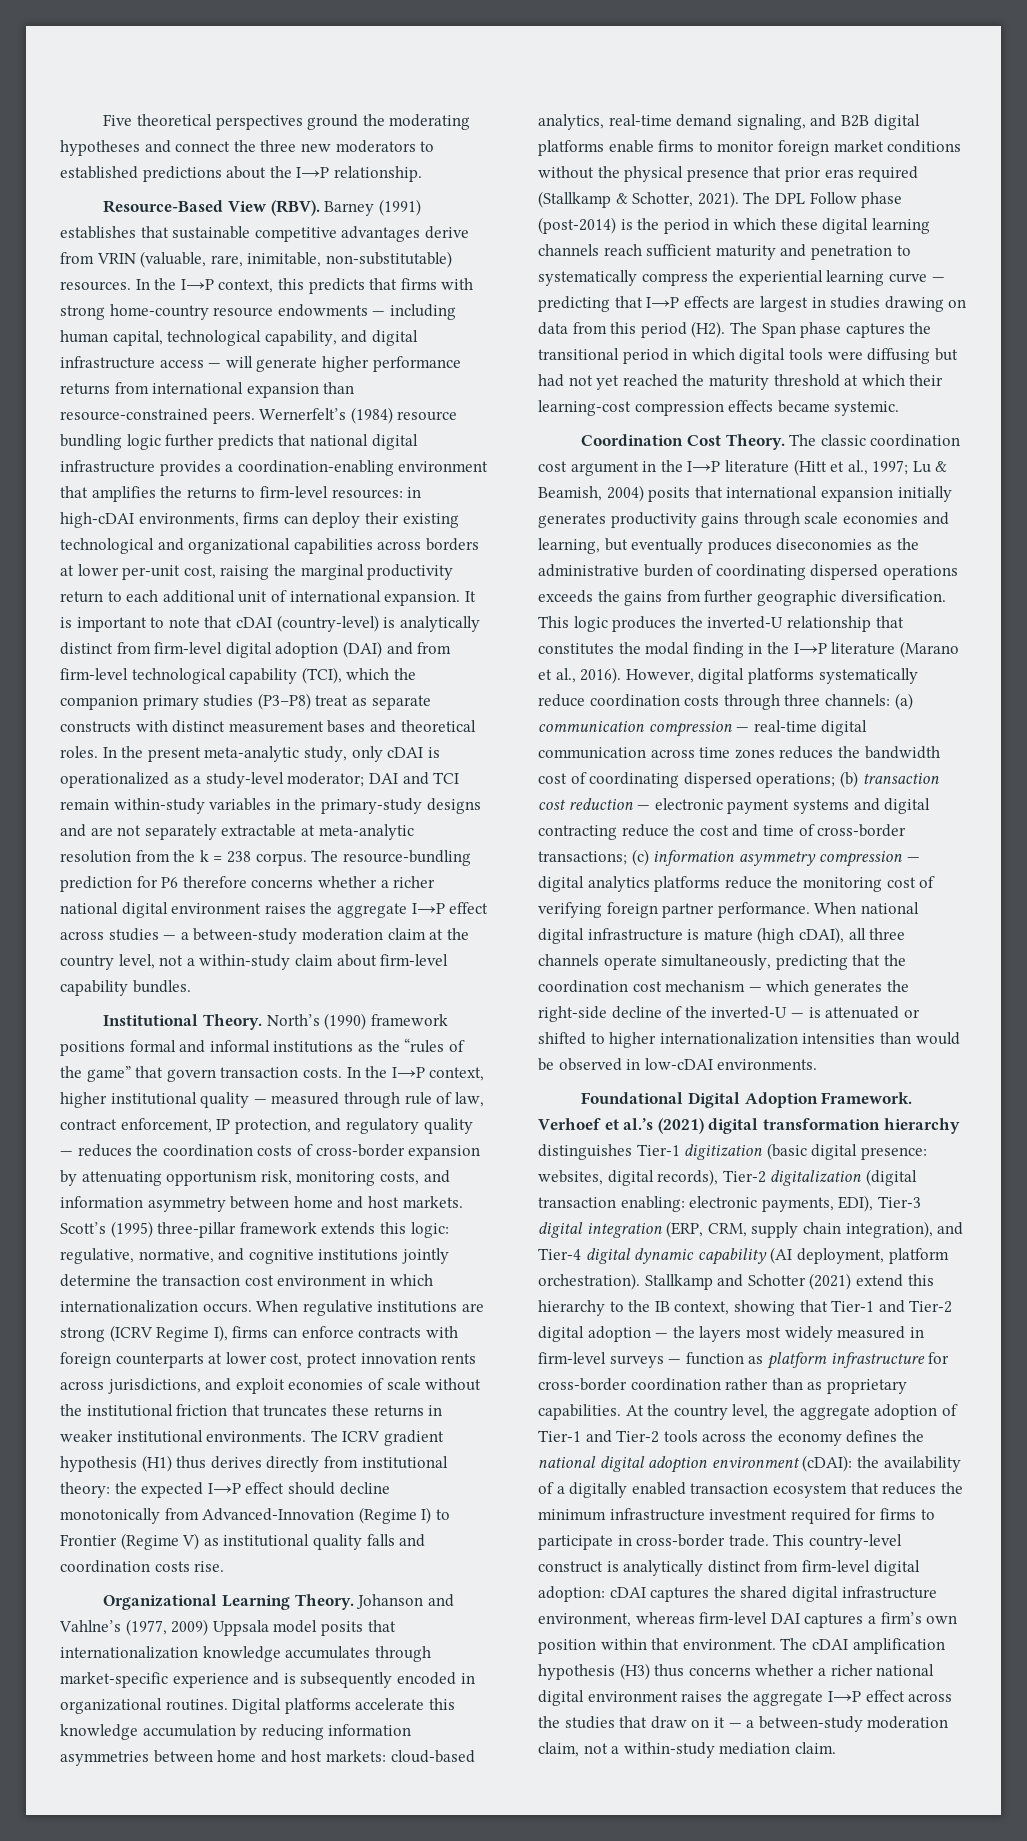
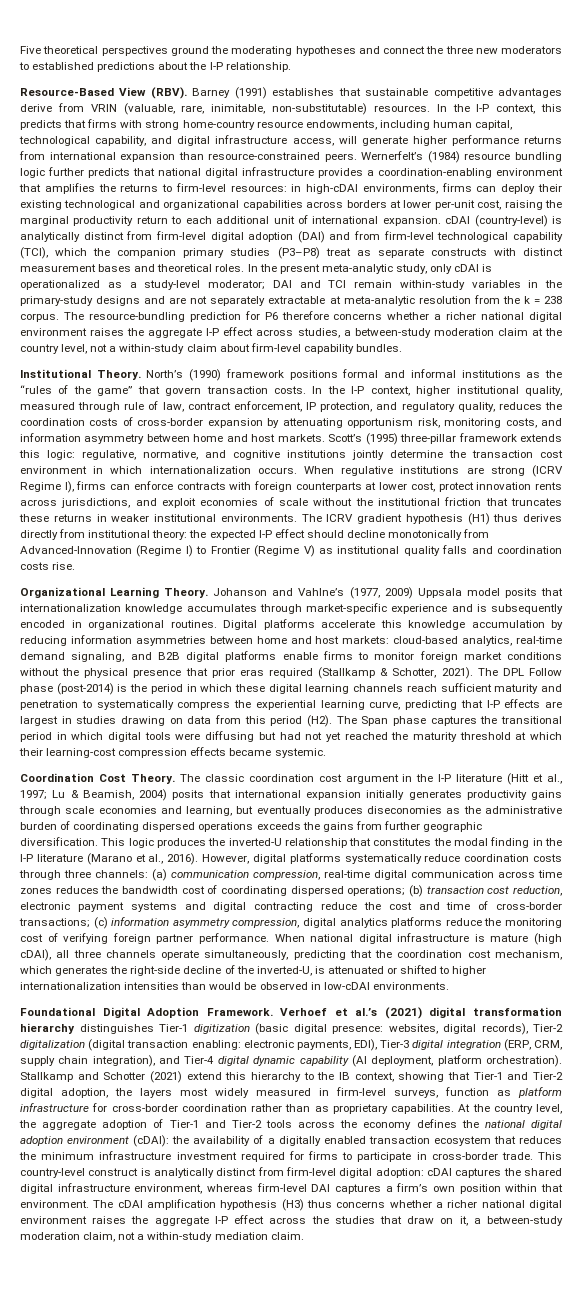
[296,167,330,178] I→P -> [209,62,223,70] I-P
[180,279,214,290] I→P -> [476,104,490,112] I-P
[277,304,386,317] endowments — -> [305,120,377,130] endowments,
[159,360,222,368] access — -> [292,138,334,146] access,
[464,591,476,602] [60,616,233,632] It is important to note that -> (441, 221) none
[411,902,489,914] [60,928,177,941] I→P effect across studies — -> [206,327,340,338] I-P effect across studies,
[391,1067,425,1078] I→P -> [351,386,365,394] I-P
[200,1092,267,1108] quality — -> [525,386,563,396] quality,
[423,1118,473,1134] [60,1151,73,1156] quality — -> [457,402,495,412] quality,
[207,1483,241,1494] I→P -> [258,530,272,538] I-P
[888,273,945,283] [538,296,680,312] curve — predicting that I→P -> [369,700,500,710] curve, predicting that I-P
[687,461,721,472] I→P -> [438,774,452,782] I-P
[793,643,827,654] I→P -> [20,854,33,862] I-P
[648,721,750,737] compression — -> [253,870,320,880] compression,
[568,798,651,810] reduction — -> [513,886,563,896] reduction,
[819,851,920,867] compression — -> [232,918,300,928] compression,
[665,980,762,992] mechanism — -> [494,950,562,960] mechanism,
[711,1006,804,1019] inverted-U — -> [256,966,312,976] inverted-U,
[587,1326,669,1342] adoption — -> [61,1088,108,1098] adoption,
[609,1355,682,1368] surveys — -> [394,1089,438,1098] surveys,
[827,1691,861,1702] I→P -> [214,1216,228,1224] I-P
[713,1717,742,1728] it — -> [459,1216,468,1226] it,

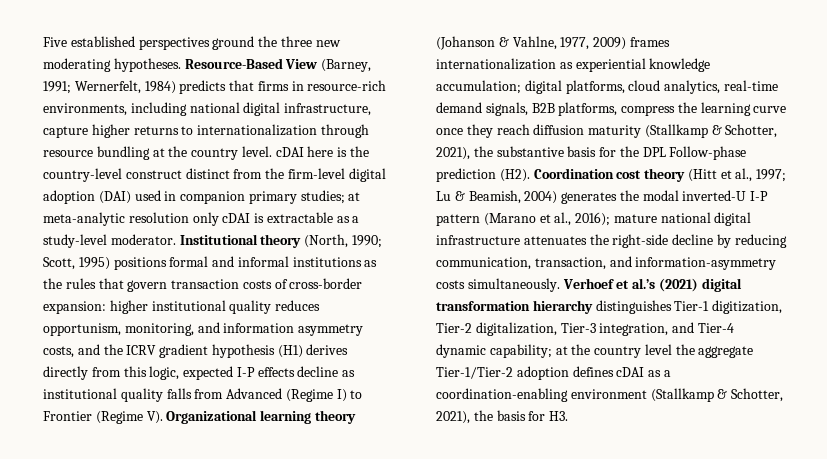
[43,46,99,54] theoretical -> [70,36,135,47] established
[231,46,562,56] [19,62,291,72] [20,87,562,99] [20,103,562,115] [20,119,513,130] [19,135,562,146] [19,151,562,163] [20,167,563,178] [19,183,562,194] [20,200,563,210] [20,215,563,227] [20,231,153,242] moderating hypotheses and connect the three new moderators to established predictions about the I-P relationship. // Resource-Based View (RBV). Barney (1991) establishes that sustainable competitive advantages derive from VRIN (valuable, rare, inimitable, non-substitutable) resources. In the I-P context, this predicts that firms with strong home-country resource endowments, including human capital, technological capability, and digital infrastructure access, will generate higher performance returns from international expansion than resource-constrained peers. Wernerfelt’s (1984) resource bundling logic further predicts that national digital infrastructure provides a coordination-enabling environment that amplifies the returns to firm-level resources: in high-cDAI environments, firms can deploy their existing technological and organizational capabilities across borders at lower per-unit cost, raising the marginal productivity return to each additional unit of international expansion. cDAI (country-level) is analytically distinct from -> [280,36,341,47] [43,58,372,72] [43,80,387,94] [43,102,372,116] [43,124,369,138] [43,146,370,160] [43,168,285,182] three new moderating hypotheses. Resource-Based View (Barney, 1991; Wernerfelt, 1984) predicts that firms in resource-rich environments, including national digital infrastructure, capture higher returns to internationalization through resource bundling at the country level. cDAI here is the country-level construct distinct from the
[329,231,563,242] [20,247,563,259] [20,264,427,274] and from firm-level technological capability (TCI), which the companion primary studies (P3–P8) treat as separate constructs with distinct measurement bases and theoretical roles. In the present meta-analytic study, -> [134,190,361,204] [43,212,189,226] used in companion primary studies; at meta-analytic resolution
[20,280,100,290] operationalized -> [266,212,333,223] extractable
[208,280,562,290] [20,295,562,306] [20,311,563,322] [20,327,563,338] [20,343,402,354] [20,369,284,381] moderator; DAI and TCI remain within-study variables in the primary-study designs and are not separately extractable at meta-analytic resolution from the k = 238 corpus. The resource-bundling prediction for P6 therefore concerns whether a richer national digital environment raises the aggregate I-P effect across studies, a between-study moderation claim at the country level, not a within-study claim about firm-level capability bundles. // Institutional Theory. North’s (1990) framework -> [110,234,382,248] [43,257,110,270] moderator. Institutional theory (North, 1990; Scott, 1995)
[20,385,563,396] [20,401,562,412] [20,417,562,428] [20,433,562,445] [19,450,563,460] [20,465,563,477] [20,481,562,493] [20,497,562,508] [19,514,322,522] “rules of the game” that govern transaction costs. In the I-P context, higher institutional quality, measured through rule of law, contract enforcement, IP protection, and regulatory quality, reduces the coordination costs of cross-border expansion by attenuating opportunism risk, monitoring costs, and information asymmetry between home and host markets. Scott’s (1995) three-pillar framework extends this logic: regulative, normative, and cognitive institutions jointly determine the transaction cost environment in which internationalization occurs. When regulative institutions are strong (ICRV Regime I), firms can enforce contracts with foreign counterparts at lower cost, protect innovation rents across jurisdictions, and exploit economies of scale without the institutional friction that truncates these returns in weaker institutional environments. The -> [65,278,363,292] [43,300,321,314] [43,322,364,336] [43,344,123,358] rules that govern transaction costs of cross-border expansion: higher institutional quality reduces opportunism, monitoring, and information asymmetry costs, and the
[493,514,519,522] thus -> (303, 351) none
[88,529,490,540] [20,546,132,554] institutional theory: the expected I-P effect should decline monotonically from Advanced-Innovation -> [123,366,356,380] [43,388,283,402] this logic, expected I-P effects decline as institutional quality falls from Advanced
[303,545,563,557] [20,562,76,570] [20,587,563,599] [20,603,563,614] [20,619,563,630] [20,635,562,646] [20,651,562,662] [20,667,563,679] [20,683,563,695] [20,699,562,710] [20,715,562,727] [20,731,562,742] [19,747,326,758] [20,773,503,784] V) as institutional quality falls and coordination costs rise. // Organizational Learning Theory. Johanson and Vahlne’s (1977, 2009) Uppsala model posits that internationalization knowledge accumulates through market-specific experience and is subsequently encoded in organizational routines. Digital platforms accelerate this knowledge accumulation by reducing information asymmetries between home and host markets: cloud-based analytics, real-time demand signaling, and B2B digital platforms enable firms to monitor foreign market conditions without the physical presence that prior eras required (Stallkamp & Schotter, 2021). The DPL Follow phase (post-2014) is the period in which these digital learning channels reach sufficient maturity and penetration to systematically compress the experiential learning curve, predicting that I-P effects are largest in studies drawing on data from this period (H2). The Span phase captures the transitional period in which digital tools were diffusing but had not yet reached the maturity threshold at which their learning-cost compression effects became systemic. // Coordination Cost Theory. The classic coordination cost argument in the I-P literature -> [146,410,356,424] [436,36,670,50] [436,58,711,72] [436,80,778,94] [436,102,787,116] [436,124,778,138] [436,146,747,160] [436,168,686,182] V). Organizational learning theory (Johanson & Vahlne, 1977, 2009) frames internationalization as experiential knowledge accumulation; digital platforms, cloud analytics, real-time demand signals, B2B platforms, compress the learning curve once they reach diffusion maturity (Stallkamp & Schotter, 2021), the substantive basis for the DPL Follow-phase prediction (H2). Coordination cost theory
[172,790,562,800] [19,806,562,816] [20,821,483,832] [20,837,562,848] [20,853,562,865] [19,869,562,881] [20,885,563,897] [20,901,562,912] [19,917,562,929] [20,933,562,945] [20,949,562,961] [20,965,487,976] [20,982,449,990] [20,1007,273,1018] posits that international expansion initially generates productivity gains through scale economies and learning, but eventually produces diseconomies as the administrative burden of coordinating dispersed operations exceeds the gains from further geographic diversification. This logic produces the inverted-U relationship that constitutes the modal finding in the I-P literature (Marano et al., 2016). However, digital platforms systematically reduce coordination costs through three channels: (a) communication compression, real-time digital communication across time zones reduces the bandwidth cost of coordinating dispersed operations; (b) transaction cost reduction, electronic payment systems and digital contracting reduce the cost and time of cross-border transactions; (c) information asymmetry compression, digital analytics platforms reduce the monitoring cost of verifying foreign partner performance. When national digital infrastructure is mature (high cDAI), all three channels operate simultaneously, predicting that the coordination cost mechanism, which generates the right-side decline of the inverted-U, is attenuated or shifted to higher internationalization intensities than would be observed in low-cDAI environments. // Foundational Digital Adoption Framework. -> [561,190,769,204] [436,212,752,226] [436,234,787,248] [436,256,777,270] [436,278,560,292] generates the modal inverted-U I-P pattern (Marano et al., 2016); mature national digital infrastructure attenuates the right-side decline by reducing communication, transaction, and information-asymmetry costs simultaneously.
[193,1023,563,1035] [20,1039,562,1051] [20,1055,562,1067] [20,1071,564,1083] [20,1087,562,1098] [20,1103,562,1114] [19,1119,563,1130] [20,1135,562,1147] [19,1151,563,1162] [20,1167,562,1178] [20,1183,564,1194] [20,1199,562,1211] [20,1215,564,1226] [20,1232,304,1242] digitization (basic digital presence: websites, digital records), Tier-2 digitalization (digital transaction enabling: electronic payments, EDI), Tier-3 digital integration (ERP, CRM, supply chain integration), and Tier-4 digital dynamic capability (AI deployment, platform orchestration). Stallkamp and Schotter (2021) extend this hierarchy to the IB context, showing that Tier-1 and Tier-2 digital adoption, the layers most widely measured in firm-level surveys, function as platform infrastructure for cross-border coordination rather than as proprietary capabilities. At the country level, the aggregate adoption of Tier-1 and Tier-2 tools across the economy defines the national digital adoption environment (cDAI): the availability of a digitally enabled transaction ecosystem that reduces the minimum infrastructure investment required for firms to participate in cross-border trade. This country-level construct is analytically distinct from firm-level digital adoption: cDAI captures the shared digital infrastructure environment, whereas firm-level DAI captures a firm’s own position within that environment. The cDAI amplification hypothesis (H3) thus concerns whether a richer national digital environment raises the aggregate I-P effect across the studies that draw on it, a between-study moderation claim, not a within-study mediation claim. -> [712,300,783,314] [436,322,734,336] [436,344,754,358] [436,366,671,380] [436,388,784,402] [436,410,569,424] digitization, Tier-2 digitalization, Tier-3 integration, and Tier-4 dynamic capability; at the country level the aggregate Tier-1/Tier-2 adoption defines cDAI as a coordination-enabling environment (Stallkamp & Schotter, 2021), the basis for H3.

